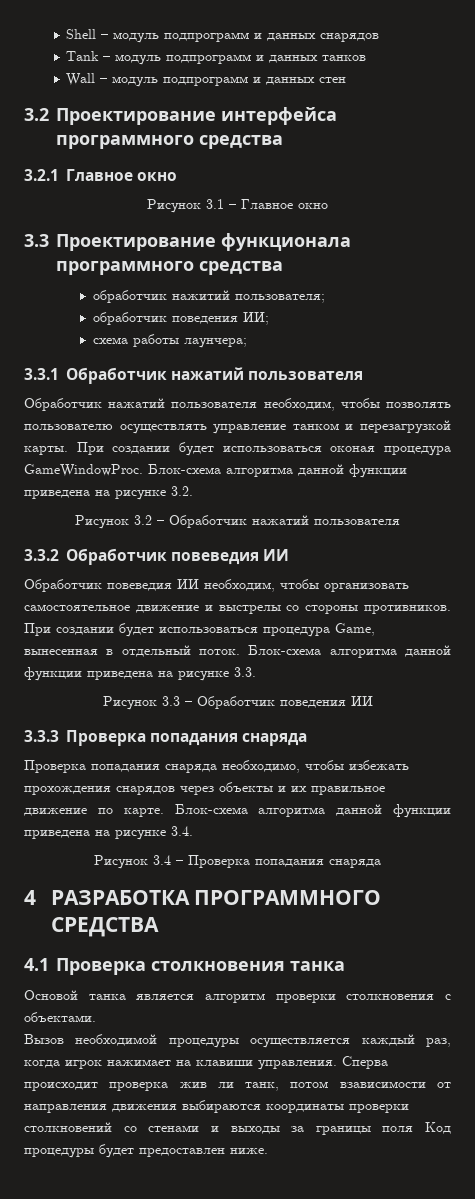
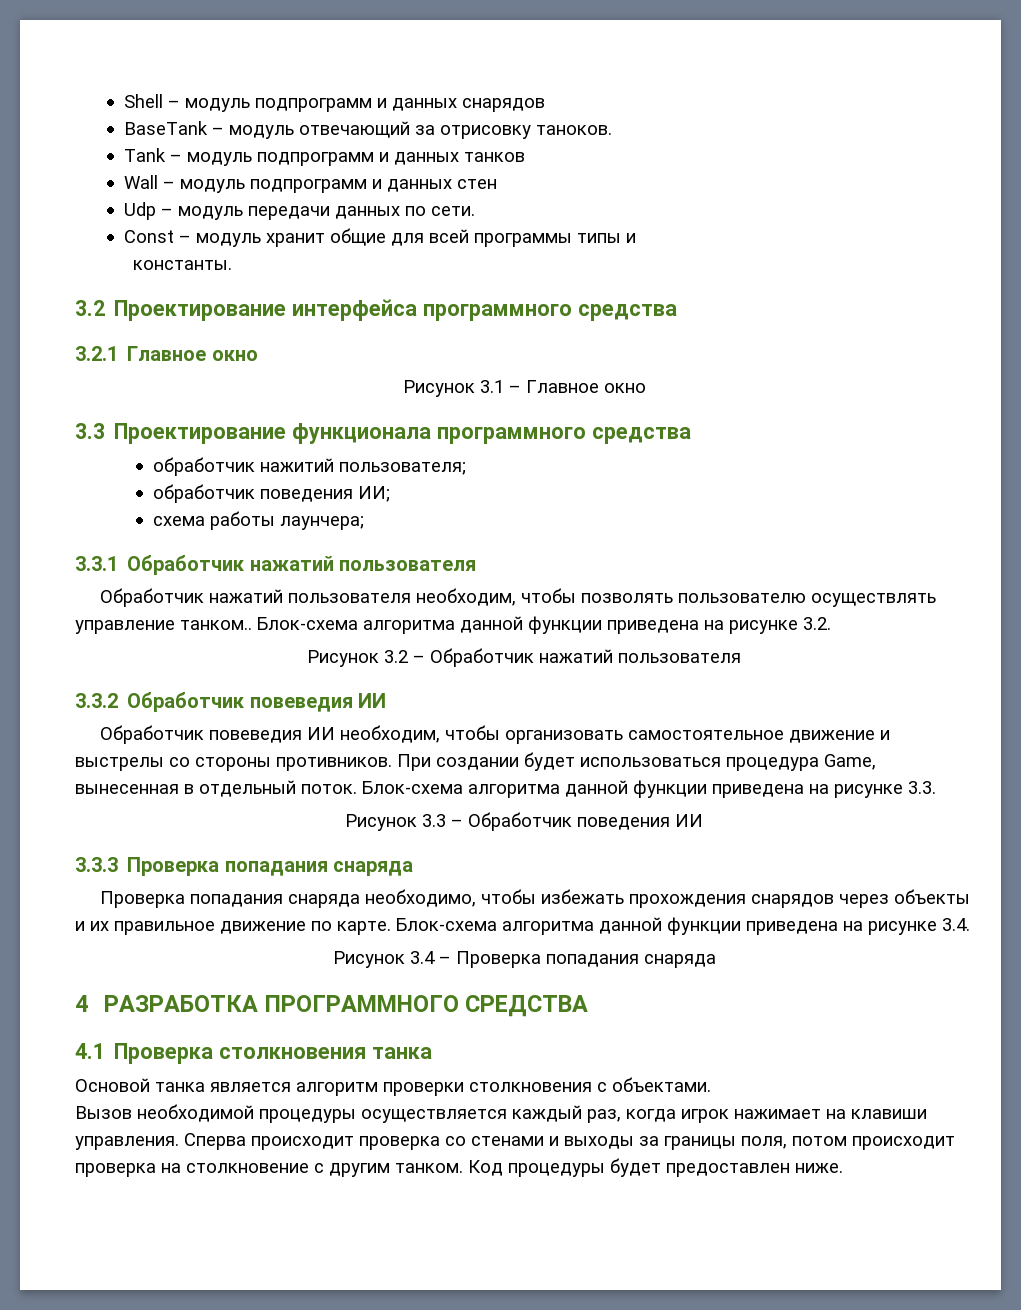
(380, 37) none -> [124,121,613,139] // BaseTank – модуль отвечающий за отрисовку таноков.
(347, 80) none -> [124,202,476,220] [124,228,637,247] [132,260,232,270] // Udp – модуль передачи данных по сети. // Const – модуль хранит общие для всей программы типы и // константы.
[292,420,452,434] [24,442,451,456] [24,464,143,477] танком и перезагрузкой карты. При создании будет использоваться оконая процедура GameWindowProc. -> [180,620,252,630] танком..
[179,1081,451,1091] [24,1100,409,1113] [24,1122,112,1132] жив ли танк, потом взависимости от направления движения выбираются координаты проверки столкновений -> (440, 1143) none
[382,1126,414,1132] поля -> [741,1136,955,1150] [75,1163,463,1177] поля, потом происходит проверка на столкновение с другим танком.

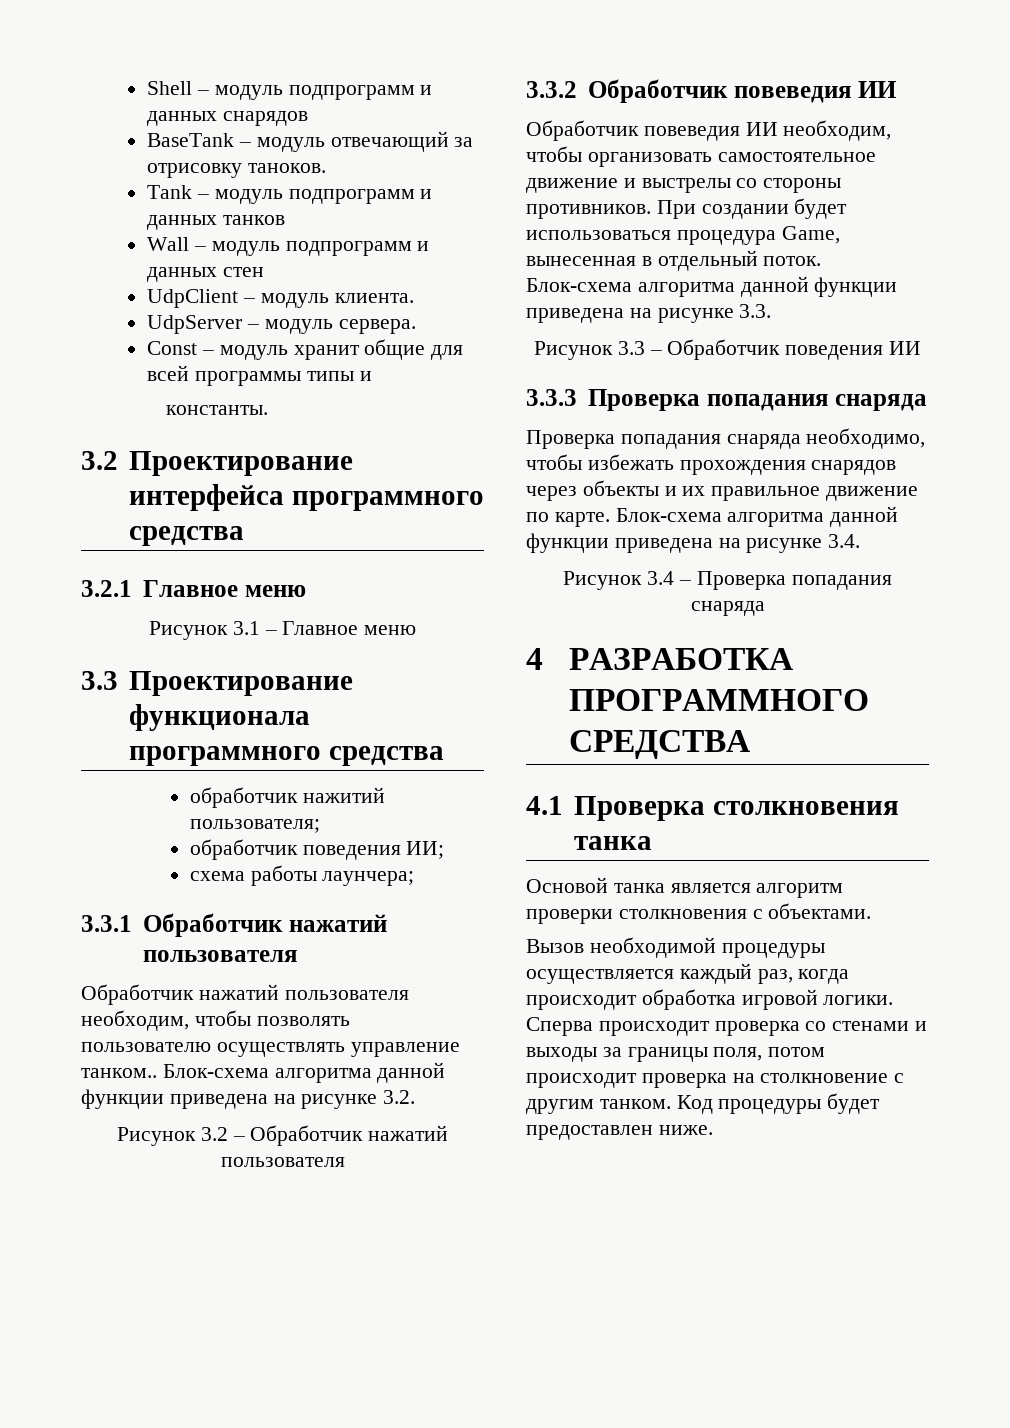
[124,202,476,220] Udp – модуль передачи данных по сети. -> [147,289,414,308] [147,315,416,334] UdpClient – модуль клиента. // UdpServer – модуль сервера.
[211,350,258,361] окно -> [244,585,306,597] меню
[603,383,646,393] окно -> [364,625,417,635] меню
[681,1109,927,1123] [75,1136,179,1150] игрок нажимает на клавиши управления. -> [526,989,894,1010] происходит обработка игровой логики.

